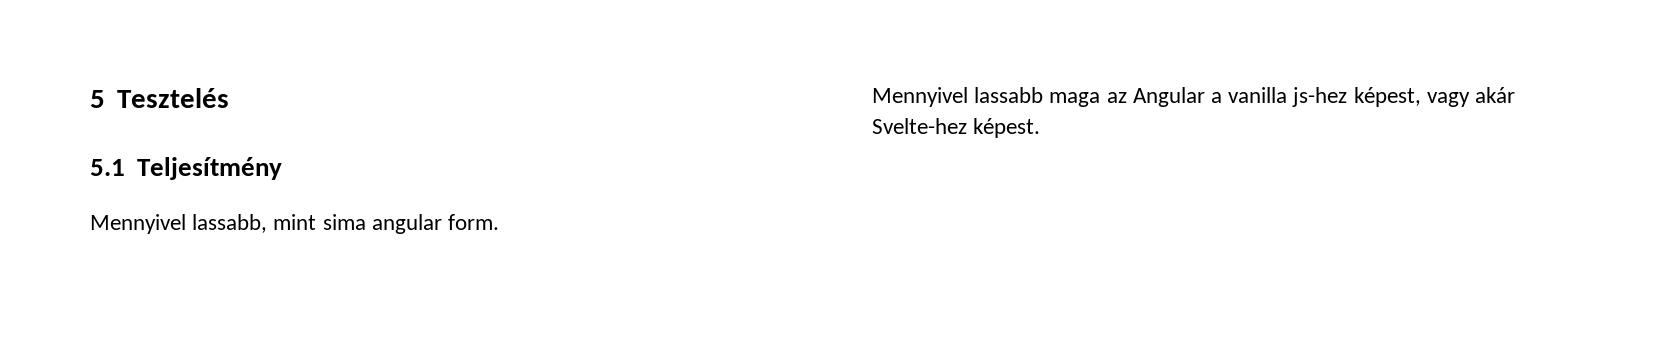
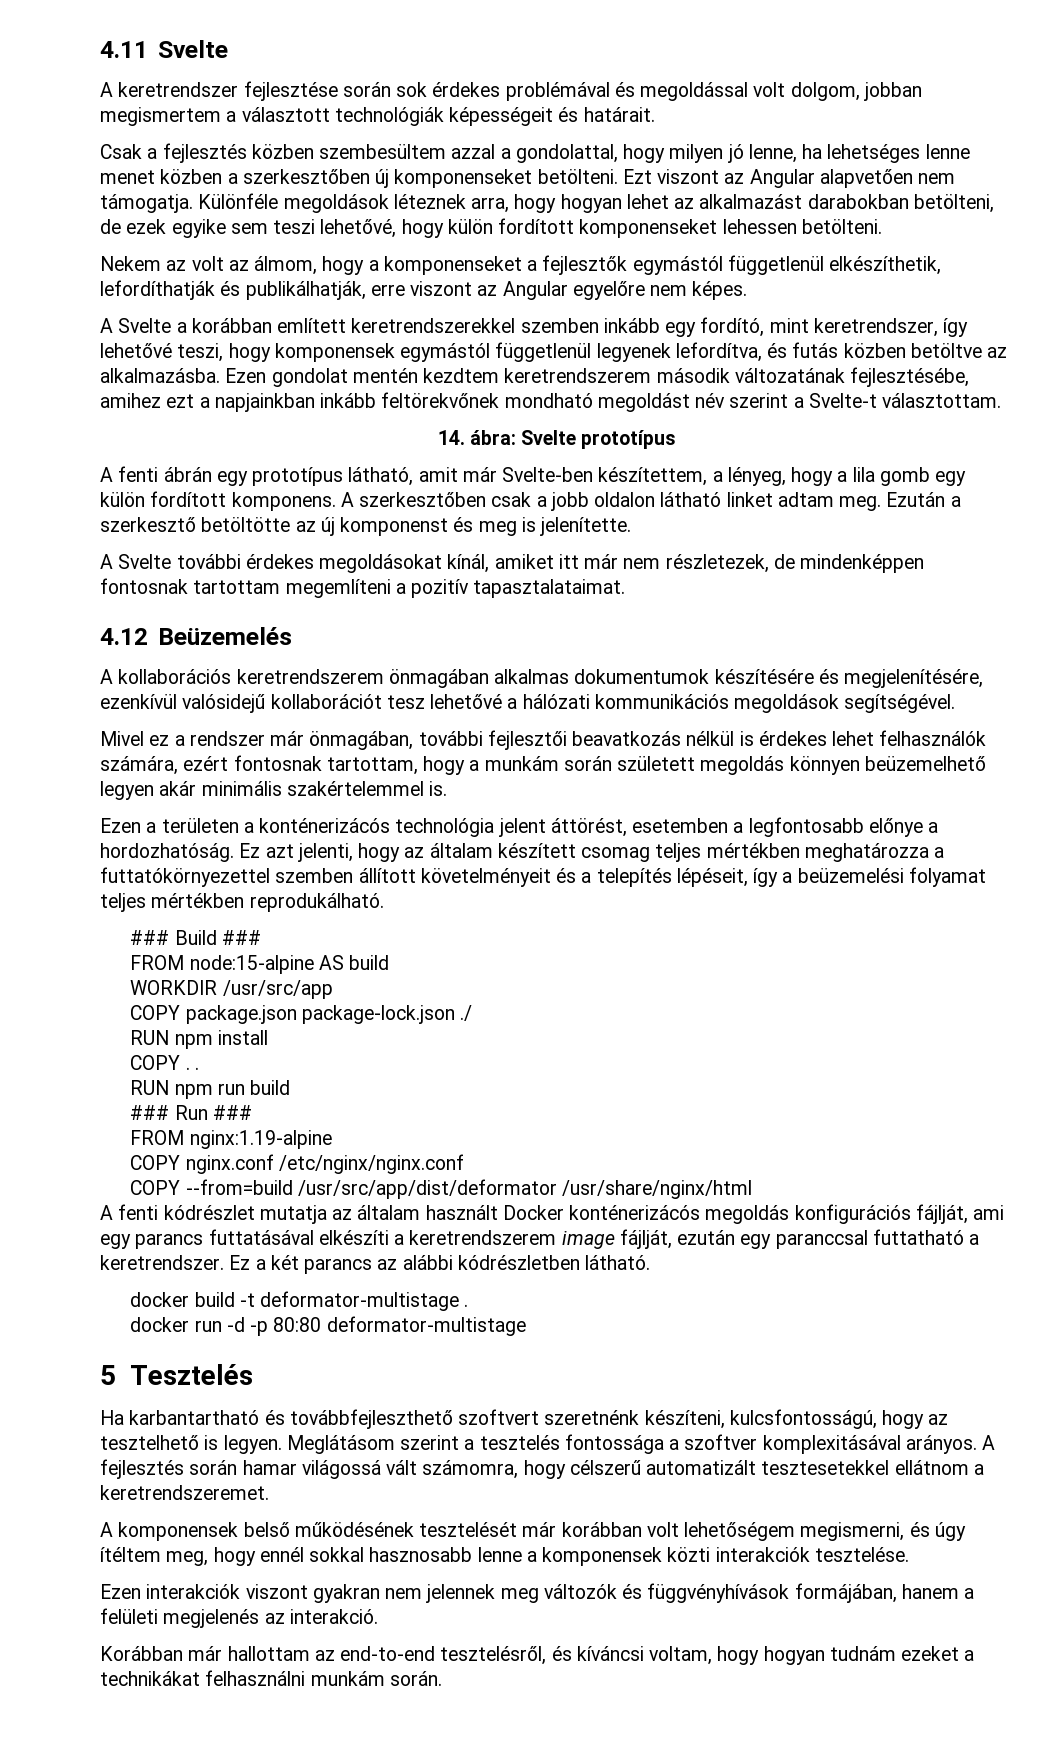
[90,88,229,108] [90,157,282,180] [90,214,500,234] [872,87,1516,107] [872,118,1041,138] 5 Tesztelés // 5.1 Teljesítmény // Mennyivel lassabb, mint sima angular form. // Mennyivel lassabb maga az Angular a vanilla js-hez képest, vagy akár Svelte-hez képest. -> [100,40,228,58] [100,81,922,101] [100,107,655,126] [100,143,970,163] [100,169,956,188] [100,193,994,213] [100,218,882,238] [100,255,942,275] [100,280,748,300] [100,317,969,337] [100,342,1008,362] [100,367,970,387] [100,392,1002,412] [437,430,677,449] [100,466,967,486] [100,491,961,511] [100,517,632,536] [100,554,925,573] [100,578,626,598] [100,627,292,645] [100,669,984,688] [100,694,956,713] [100,730,987,750] [100,755,986,775] [100,781,448,800] [100,817,939,837] [100,843,945,862] [100,867,986,887] [100,893,384,912] [130,930,261,945] [130,955,390,974] [130,980,333,999] [130,1005,473,1024] [130,1030,268,1049] [130,1055,199,1070] [130,1080,291,1099] [130,1105,252,1120] [130,1130,332,1149] [130,1154,464,1174] [130,1179,753,1199] [100,1204,1005,1224] [100,1229,980,1249] [100,1255,651,1274] [130,1291,469,1311] [130,1316,526,1336] [100,1364,254,1385] [100,1409,949,1429] [100,1434,996,1454] [100,1459,984,1479] [100,1485,269,1500] [100,1522,966,1541] [100,1547,909,1566] [100,1583,975,1603] [100,1608,378,1628] [100,1646,975,1665] [100,1670,442,1686] 4.11 Svelte // A keretrendszer fejlesztése során sok érdekes problémával és megoldással volt dolgom, jobban megismertem a választott technológiák képességeit és határait. // Csak a fejlesztés közben szembesültem azzal a gondolattal, hogy milyen jó lenne, ha lehetséges lenne menet közben a szerkesztőben új komponenseket betölteni. Ezt viszont az Angular alapvetően nem támogatja. Különféle megoldások léteznek arra, hogy hogyan lehet az alkalmazást darabokban betölteni, de ezek egyike sem teszi lehetővé, hogy külön fordított komponenseket lehessen betölteni. // Nekem az volt az álmom, hogy a komponenseket a fejlesztők egymástól függetlenül elkészíthetik, lefordíthatják és publikálhatják, erre viszont az Angular egyelőre nem képes. // A Svelte a korábban említett keretrendszerekkel szemben inkább egy fordító, mint keretrendszer, így lehetővé teszi, hogy komponensek egymástól függetlenül legyenek lefordítva, és futás közben betöltve az alkalmazásba. Ezen gondolat mentén kezdtem keretrendszerem második változatának fejlesztésébe, amihez ezt a napjainkban inkább feltörekvőnek mondható megoldást név szerint a Svelte-t választottam. // 14. ábra: Svelte prototípus // A fenti ábrán egy prototípus látható, amit már Svelte-ben készítettem, a lényeg, hogy a lila gomb egy külön fordított komponens. A szerkesztőben csak a jobb oldalon látható linket adtam meg. Ezután a szerkesztő betöltötte az új komponenst és meg is jelenítette. // A Svelte további érdekes megoldásokat kínál, amiket itt már nem részletezek, de mindenképpen fontosnak tartottam megemlíteni a pozitív tapasztalataimat. // 4.12 Beüzemelés // A kollaborációs keretrendszerem önmagában alkalmas dokumentumok készítésére és megjelenítésére, ezenkívül valósidejű kollaborációt tesz lehetővé a hálózati kommunikációs megoldások segítségével. // Mivel ez a rendszer már önmagában, további fejlesztői beavatkozás nélkül is érdekes lehet felhasználók számára, ezért fontosnak tartottam, hogy a munkám során született megoldás könnyen beüzemelhető legyen akár minimális szakértelemmel is. // Ezen a területen a konténerizácós technológia jelent áttörést, esetemben a legfontosabb előnye a hordozhatóság. Ez azt jelenti, hogy az általam készített csomag teljes mértékben meghatározza a futtatókörnyezettel szemben állított követelményeit és a telepítés lépéseit, így a beüzemelési folyamat teljes mértékben reprodukálható. // ### Build ### // FROM node:15-alpine AS build // WORKDIR /usr/src/app // COPY package.json package-lock.json ./ // RUN npm install // COPY . . // RUN npm run build // ### Run ### // FROM nginx:1.19-alpine // COPY nginx.conf /etc/nginx/nginx.conf // COPY --from=build /usr/src/app/dist/deformator /usr/share/nginx/html // A fenti kódrészlet mutatja az általam használt Docker konténerizácós megoldás konfigurációs fájlját, ami egy parancs futtatásával elkészíti a keretrendszerem image fájlját, ezután egy paranccsal futtatható a keretrendszer. Ez a két parancs az alábbi kódrészletben látható. // docker build -t deformator-multistage . // docker run -d -p 80:80 deformator-multistage // 5 Tesztelés // Ha karbantartható és továbbfejleszthető szoftvert szeretnénk készíteni, kulcsfontosságú, hogy az tesztelhető is legyen. Meglátásom szerint a tesztelés fontossága a szoftver komplexitásával arányos. A fejlesztés során hamar világossá vált számomra, hogy célszerű automatizált tesztesetekkel ellátnom a keretrendszeremet. // A komponensek belső működésének tesztelését már korábban volt lehetőségem megismerni, és úgy ítéltem meg, hogy ennél sokkal hasznosabb lenne a komponensek közti interakciók tesztelése. // Ezen interakciók viszont gyakran nem jelennek meg változók és függvényhívások formájában, hanem a felületi megjelenés az interakció. // Korábban már hallottam az end-to-end tesztelésről, és kíváncsi voltam, hogy hogyan tudnám ezeket a technikákat felhasználni munkám során.

